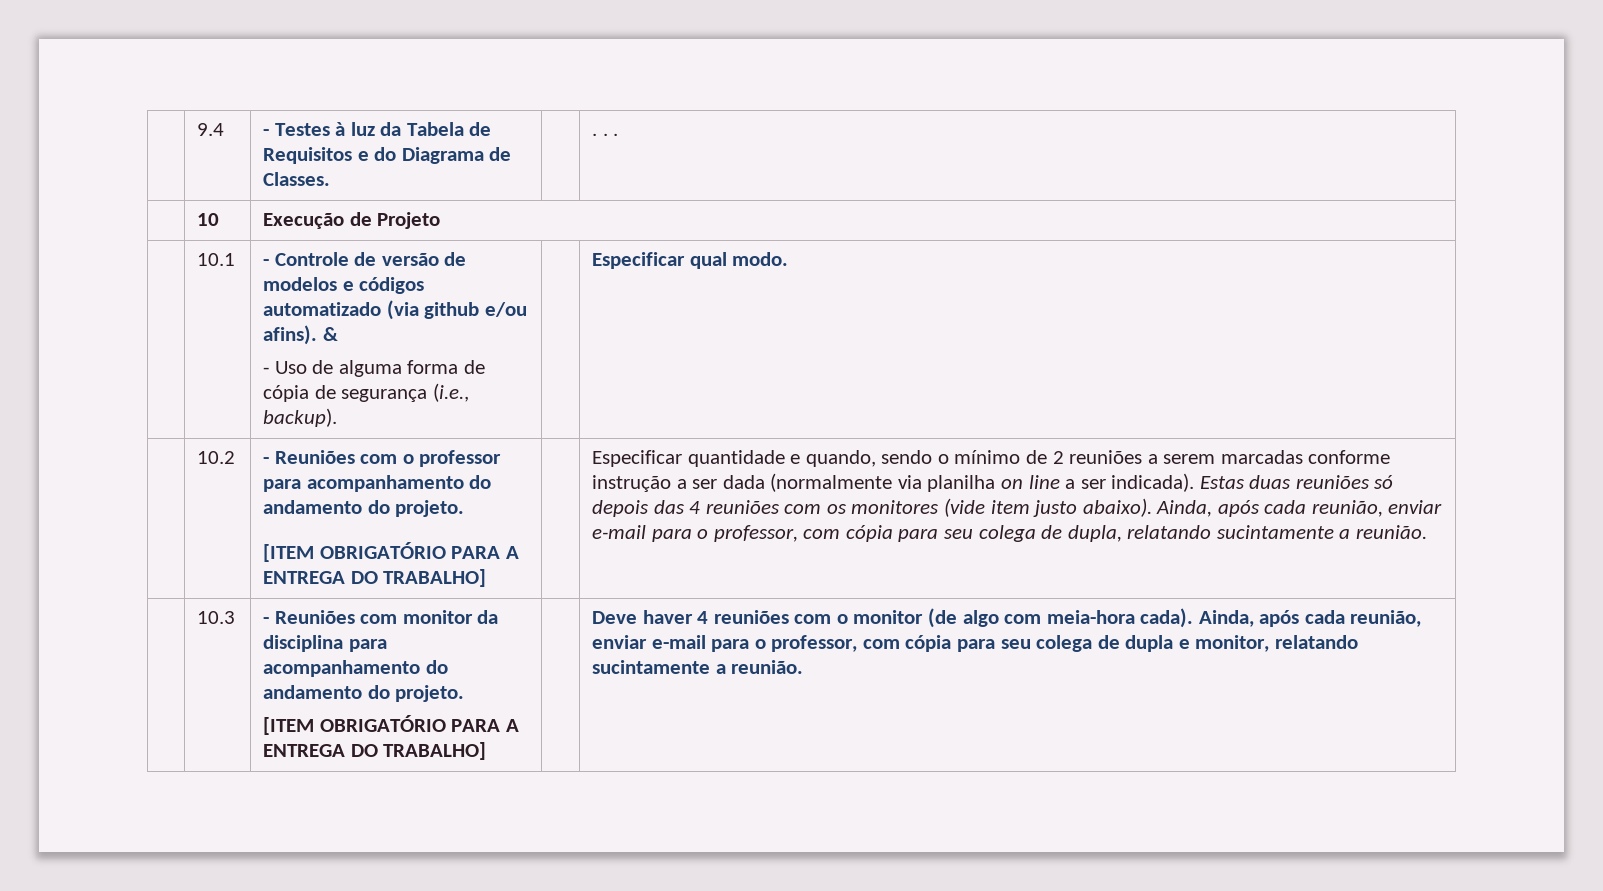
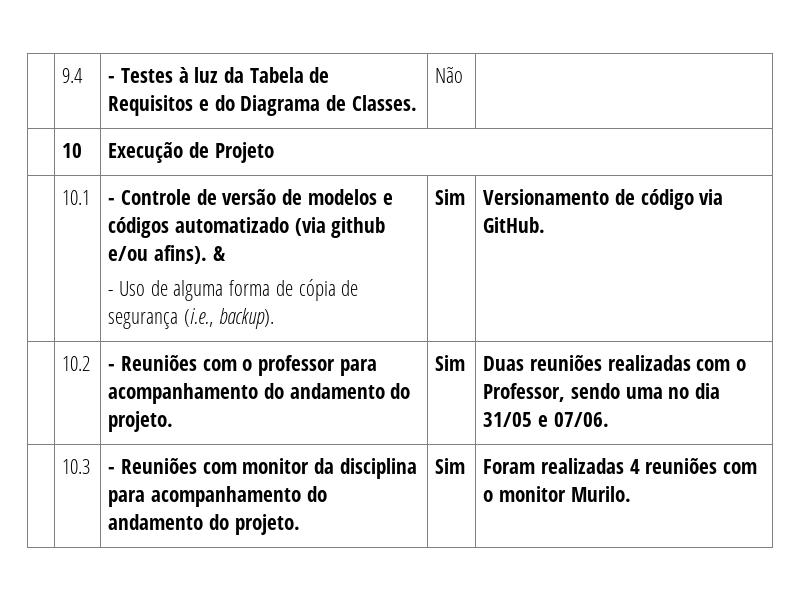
[592,133,619,136] | . . . -> [435,66,464,83] Não |
[592,252,789,269] | Especificar qual modo. -> [435,189,466,205] [483,189,724,210] [483,217,546,233] Sim | Versionamento de código via GitHub.
[263,542,519,562] [263,569,487,587] [592,450,1391,467] [592,473,1394,492] [592,498,1443,517] [592,525,1427,542] // [ITEM OBRIGATÓRIO PARA A ENTREGA DO TRABALHO] | | Especificar quantidade e quando, sendo o mínimo de 2 reuniões a serem marcadas conforme instrução a ser dada (normalmente via planilha on line a ser indicada). Estas duas reuniões só depois das 4 reuniões com os monitores (vide item justo abaixo). Ainda, após cada reunião, enviar e-mail para o professor, com cópia para seu colega de dupla, relatando sucintamente a reunião. -> [435,355,466,371] [483,355,747,371] [483,383,721,402] [483,412,609,427] | Sim | Duas reuniões realizadas com o Professor, sendo uma no dia 31/05 e 07/06.
[263,715,519,735] [263,742,487,760] [592,610,693,624] // [ITEM OBRIGATÓRIO PARA A ENTREGA DO TRABALHO] | | Deve haver -> [435,458,466,474] [483,458,625,474] | Sim | Foram realizadas
[927,608,1422,628] [592,635,1358,652] [592,660,804,674] (de algo com meia-hora cada). Ainda, após cada reunião, enviar e-mail para o professor, com cópia para seu colega de dupla e monitor, relatando sucintamente a reunião. -> [570,486,631,502] Murilo.

